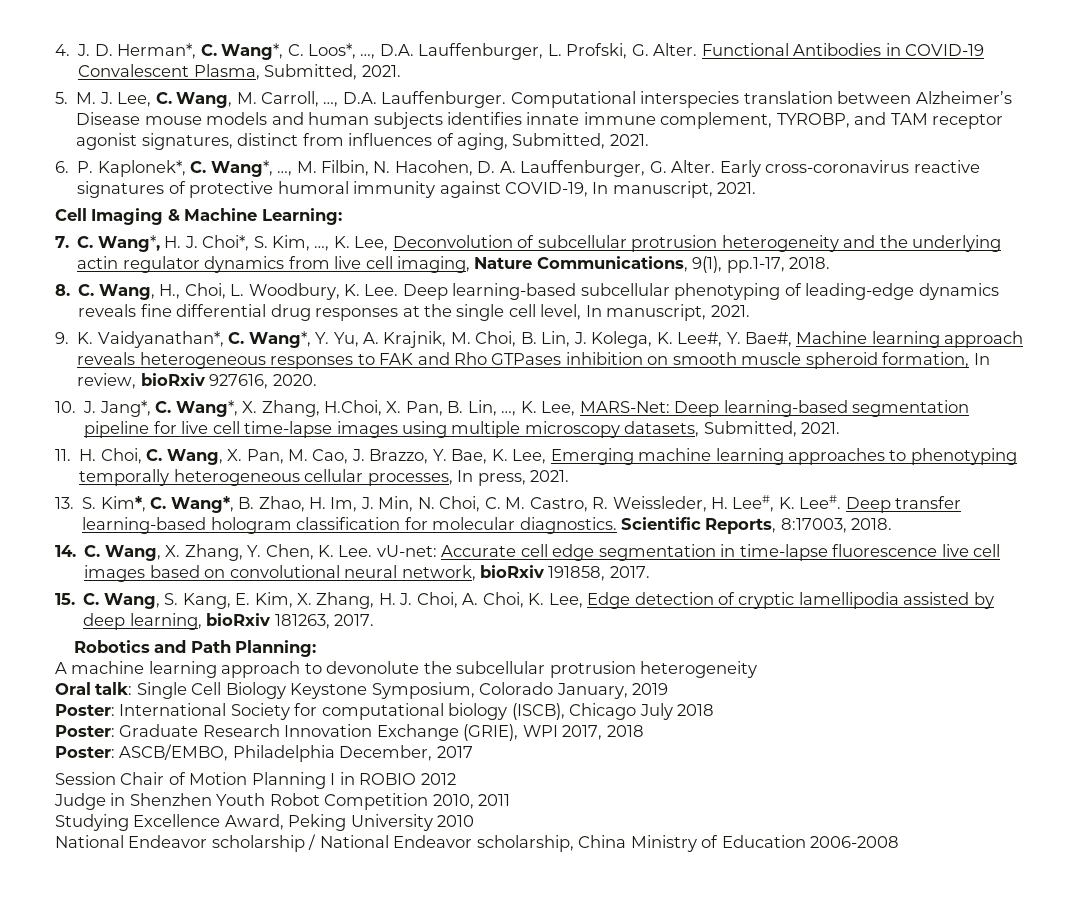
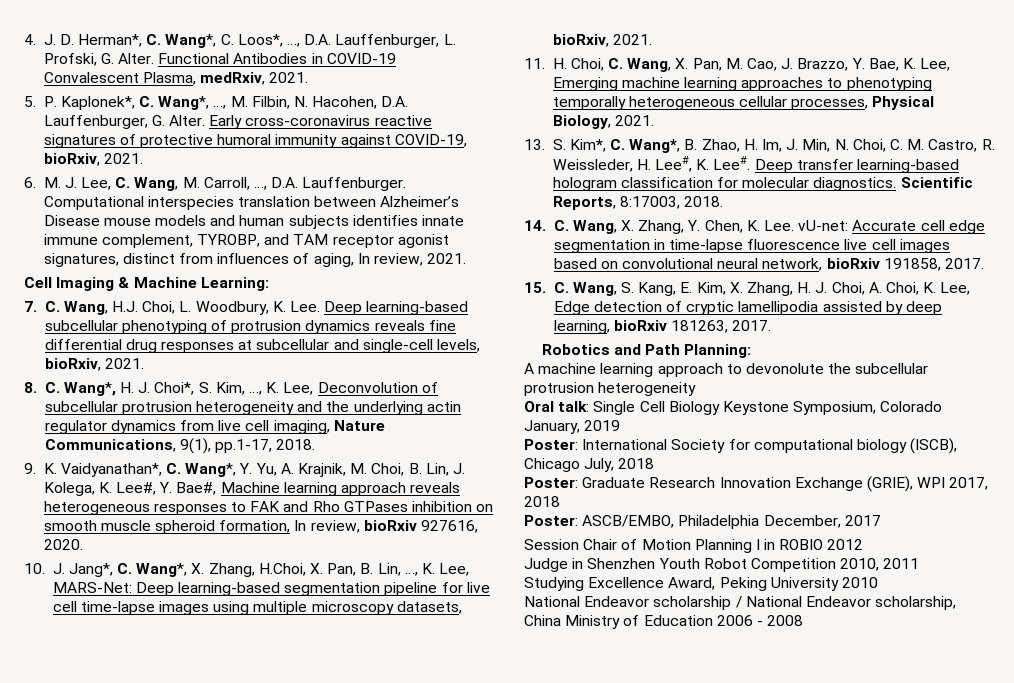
[264,64,401,80] [55,92,68,104] Submitted, 2021. // 5. -> [200,72,309,85] [24,96,409,110] [43,115,432,129] [43,134,467,148] [43,153,143,166] [24,177,36,188] medRxiv, 2021. // 5. P. Kaplonek*, C. Wang*, …, M. Filbin, N. Hacohen, D.A. Lauffenburger, G. Alter. Early cross-coronavirus reactive signatures of protective humoral immunity against COVID-19, bioRxiv, 2021. // 6.
[512,133,649,149] [55,160,980,177] [77,181,713,198] Submitted, 2021. // 6. P. Kaplonek*, C. Wang*, …, M. Filbin, N. Hacohen, D. A. Lauffenburger, G. Alter. Early cross-coronavirus reactive signatures of protective humoral immunity against COVID-19, In manuscript, -> [357,253,424,266] In review,
(94, 242) none -> [63,301,469,315] [44,320,456,334] [44,339,481,353] [44,358,144,371] [24,382,60,393] Wang, H.J. Choi, L. Woodbury, K. Lee. Deep learning-based subcellular phenotyping of protrusion dynamics reveals fine differential drug responses at subcellular and single-cell levels, bioRxiv, 2021. // 8. C.
[55,283,999,300] [78,304,750,321] // 8. C. Wang, H., Choi, L. Woodbury, K. Lee. Deep learning-based subcellular phenotyping of leading-edge dynamics reveals fine differential drug responses at the single cell level, In manuscript, 2021. -> (316, 444) none
[703,421,797,437] Submitted, -> [552,34,609,47] bioRxiv,
[457,470,526,486] In press, -> [872,96,935,110] [552,115,611,129] Physical Biology,
[639,703,673,720] July -> [584,458,615,472] July,
[810,836,900,848] 2006-2008 -> [716,615,804,626] 2006 - 2008

